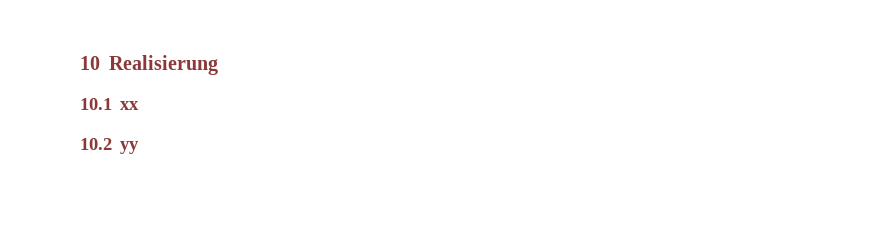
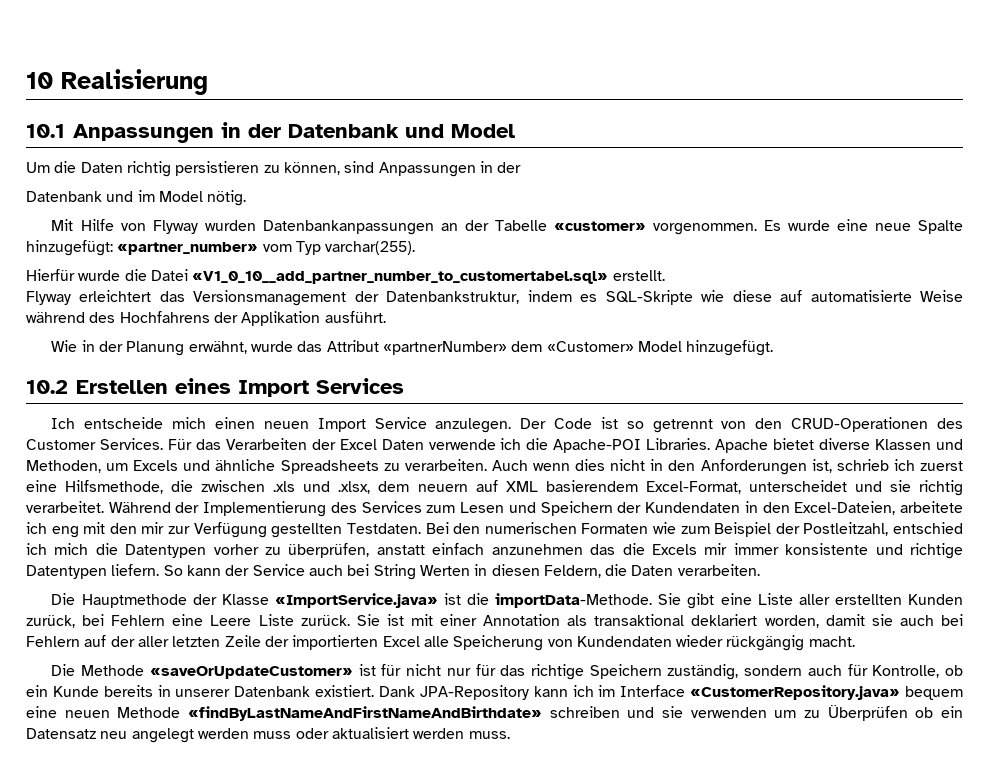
[120,101,139,110] [80,138,139,154] xx // 10.2 yy -> [73,122,515,143] [26,161,522,177] [26,190,247,206] [51,219,963,235] [26,240,416,256] [26,269,665,284] [26,290,963,306] [26,311,386,326] [51,340,774,356] [26,378,404,397] [51,417,963,433] [26,438,964,453] [26,459,963,475] [26,480,963,496] [26,501,964,517] [26,522,963,538] [26,543,963,559] [26,564,760,580] [51,593,964,609] [26,614,964,628] [26,635,855,651] [51,664,963,680] [26,685,964,700] [26,705,963,721] [26,727,510,743] Anpassungen in der Datenbank und Model // Um die Daten richtig persistieren zu können, sind Anpassungen in der // Datenbank und im Model nötig. // Mit Hilfe von Flyway wurden Datenbankanpassungen an der Tabelle «customer» vorgenommen. Es wurde eine neue Spalte hinzugefügt: «partner_number» vom Typ varchar(255). // Hierfür wurde die Datei «V1_0_10__add_partner_number_to_customertabel.sql» erstellt. // Flyway erleichtert das Versionsmanagement der Datenbankstruktur, indem es SQL-Skripte wie diese auf automatisierte Weise während des Hochfahrens der Applikation ausführt. // Wie in der Planung erwähnt, wurde das Attribut «partnerNumber» dem «Customer» Model hinzugefügt. // 10.2 Erstellen eines Import Services // Ich entscheide mich einen neuen Import Service anzulegen. Der Code ist so getrennt von den CRUD-Operationen des Customer Services. Für das Verarbeiten der Excel Daten verwende ich die Apache-POI Libraries. Apache bietet diverse Klassen und Methoden, um Excels und ähnliche Spreadsheets zu verarbeiten. Auch wenn dies nicht in den Anforderungen ist, schrieb ich zuerst eine Hilfsmethode, die zwischen .xls und .xlsx, dem neuern auf XML basierendem Excel-Format, unterscheidet und sie richtig verarbeitet. Während der Implementierung des Services zum Lesen und Speichern der Kundendaten in den Excel-Dateien, arbeitete ich eng mit den mir zur Verfügung gestellten Testdaten. Bei den numerischen Formaten wie zum Beispiel der Postleitzahl, entschied ich mich die Datentypen vorher zu überprüfen, anstatt einfach anzunehmen das die Excels mir immer konsistente und richtige Datentypen liefern. So kann der Service auch bei String Werten in diesen Feldern, die Daten verarbeiten. // Die Hauptmethode der Klasse «ImportService.java» ist die importData-Methode. Sie gibt eine Liste aller erstellten Kunden zurück, bei Fehlern eine Leere Liste zurück. Sie ist mit einer Annotation als transaktional deklariert worden, damit sie auch bei Fehlern auf der aller letzten Zeile der importierten Excel alle Speicherung von Kundendaten wieder rückgängig macht. // Die Methode «saveOrUpdateCustomer» ist für nicht nur für das richtige Speichern zuständig, sondern auch für Kontrolle, ob ein Kunde bereits in unserer Datenbank existiert. Dank JPA-Repository kann ich im Interface «CustomerRepository.java» bequem eine neuen Methode «findByLastNameAndFirstNameAndBirthdate» schreiben und sie verwenden um zu Überprüfen ob ein Datensatz neu angelegt werden muss oder aktualisiert werden muss.

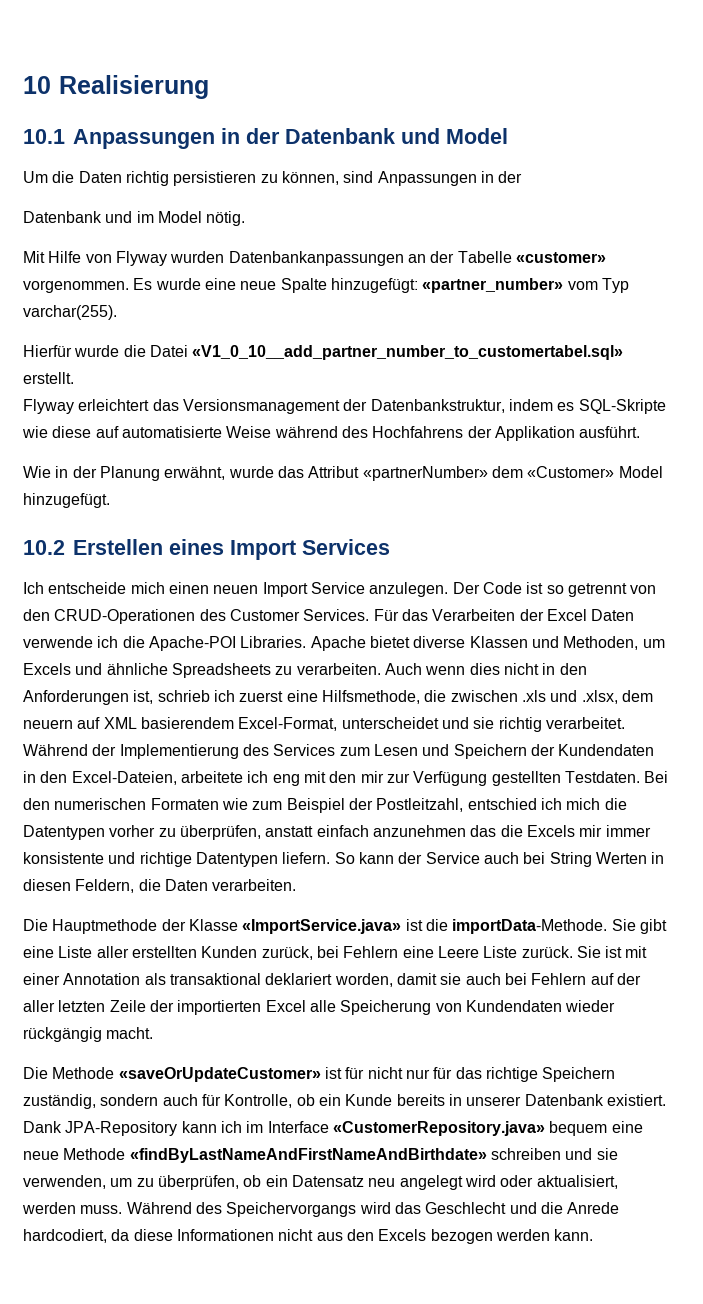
[64,710,110,718] neuen -> [23,1151,59,1160] neue
[690,707,767,718] verwenden -> [23,1175,106,1189] verwenden,
[827,705,908,721] Überprüfen -> [157,1175,239,1190] überprüfen,
[197,727,510,739] werden muss oder aktualisiert werden muss. -> [464,1175,618,1189] [22,1202,620,1217] [23,1229,594,1244] wird oder aktualisiert, werden muss. Während des Speichervorgangs wird das Geschlecht und die Anrede hardcodiert, da diese Informationen nicht aus den Excels bezogen werden kann.

